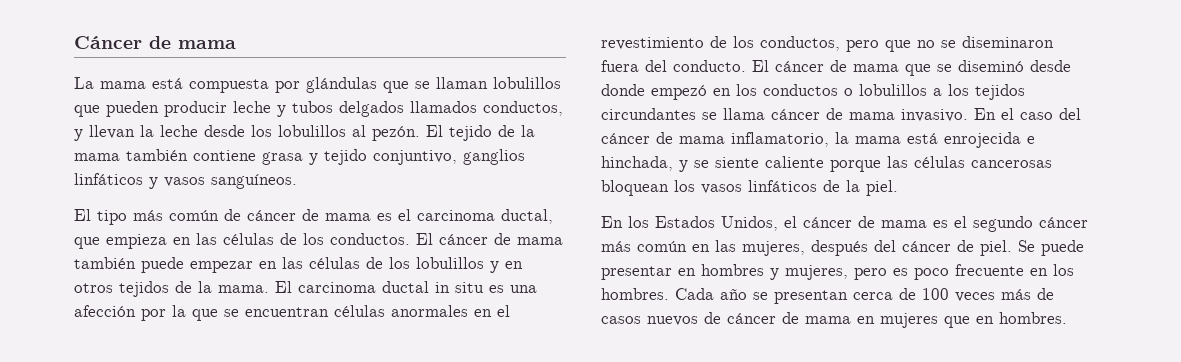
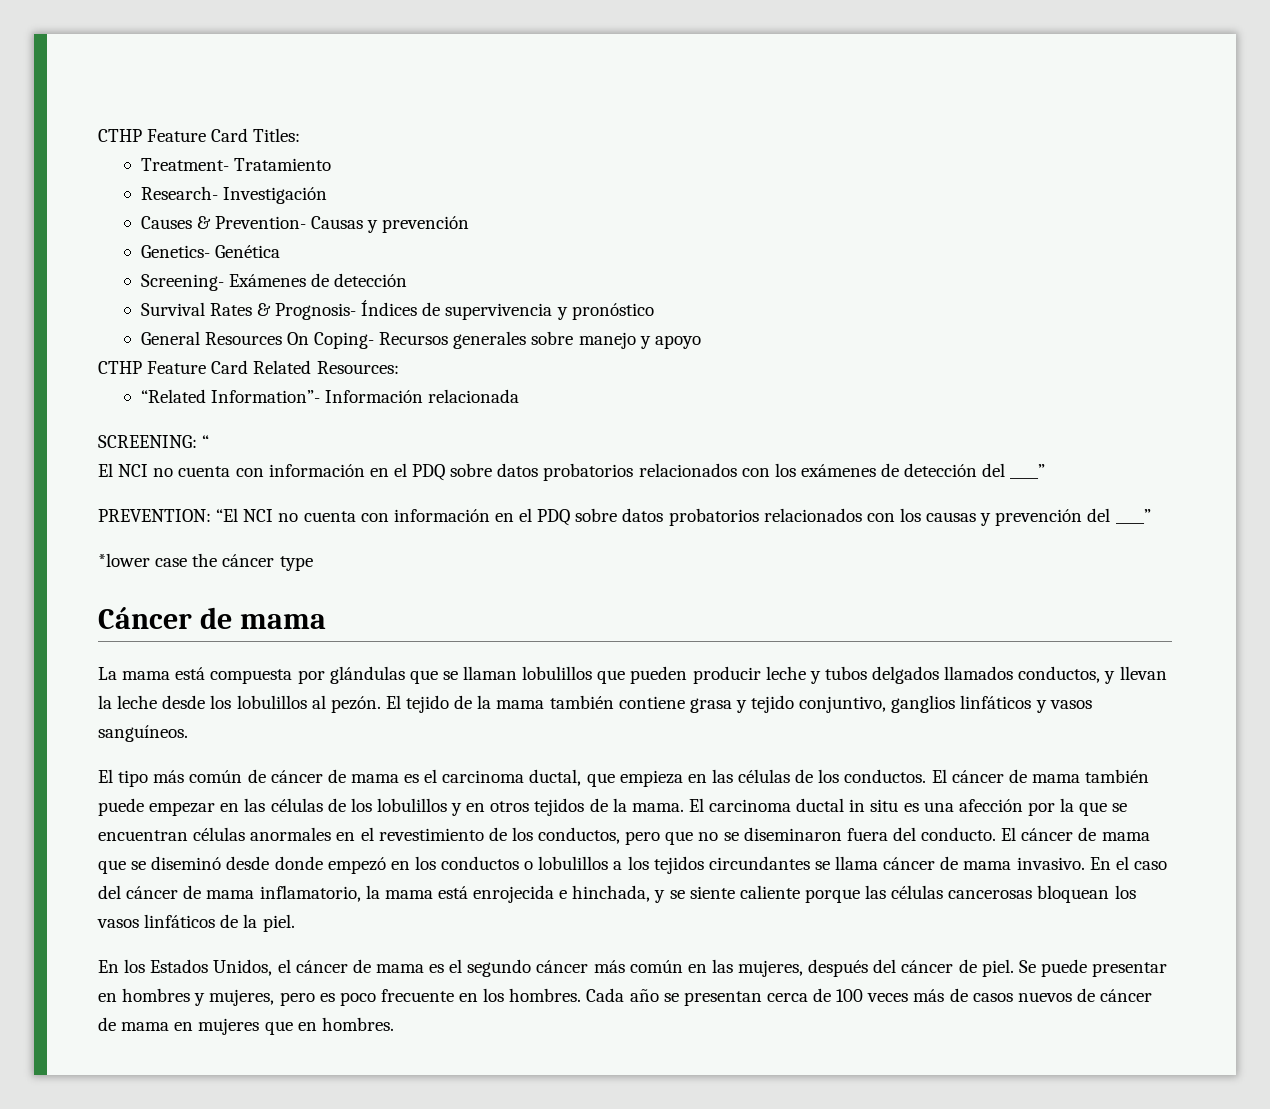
(74, 42) none -> [98,128,301,142] [140,158,331,171] [140,186,327,204] [140,216,470,233] [140,245,280,258] [140,273,408,291] [140,300,654,320] [140,331,701,349] [98,360,399,374] [140,389,520,403] [98,435,210,448] [98,463,1046,481] [98,508,1151,526] [98,553,313,571] CTHP Feature Card Titles: // Treatment- Tratamiento // Research- Investigación // Causes & Prevention- Causas y prevención // Genetics- Genética // Screening- Exámenes de detección // Survival Rates & Prognosis- Índices de supervivencia y pronóstico // General Resources On Coping- Recursos generales sobre manejo y apoyo // CTHP Feature Card Related Resources: // “Related Information”- Información relacionada // SCREENING: “ // El NCI no cuenta con información en el PDQ sobre datos probatorios relacionados con los exámenes de detección del ____” // PREVENTION: “El NCI no cuenta con información en el PDQ sobre datos probatorios relacionados con los causas y prevención del ____” // *lower case the cáncer type //

